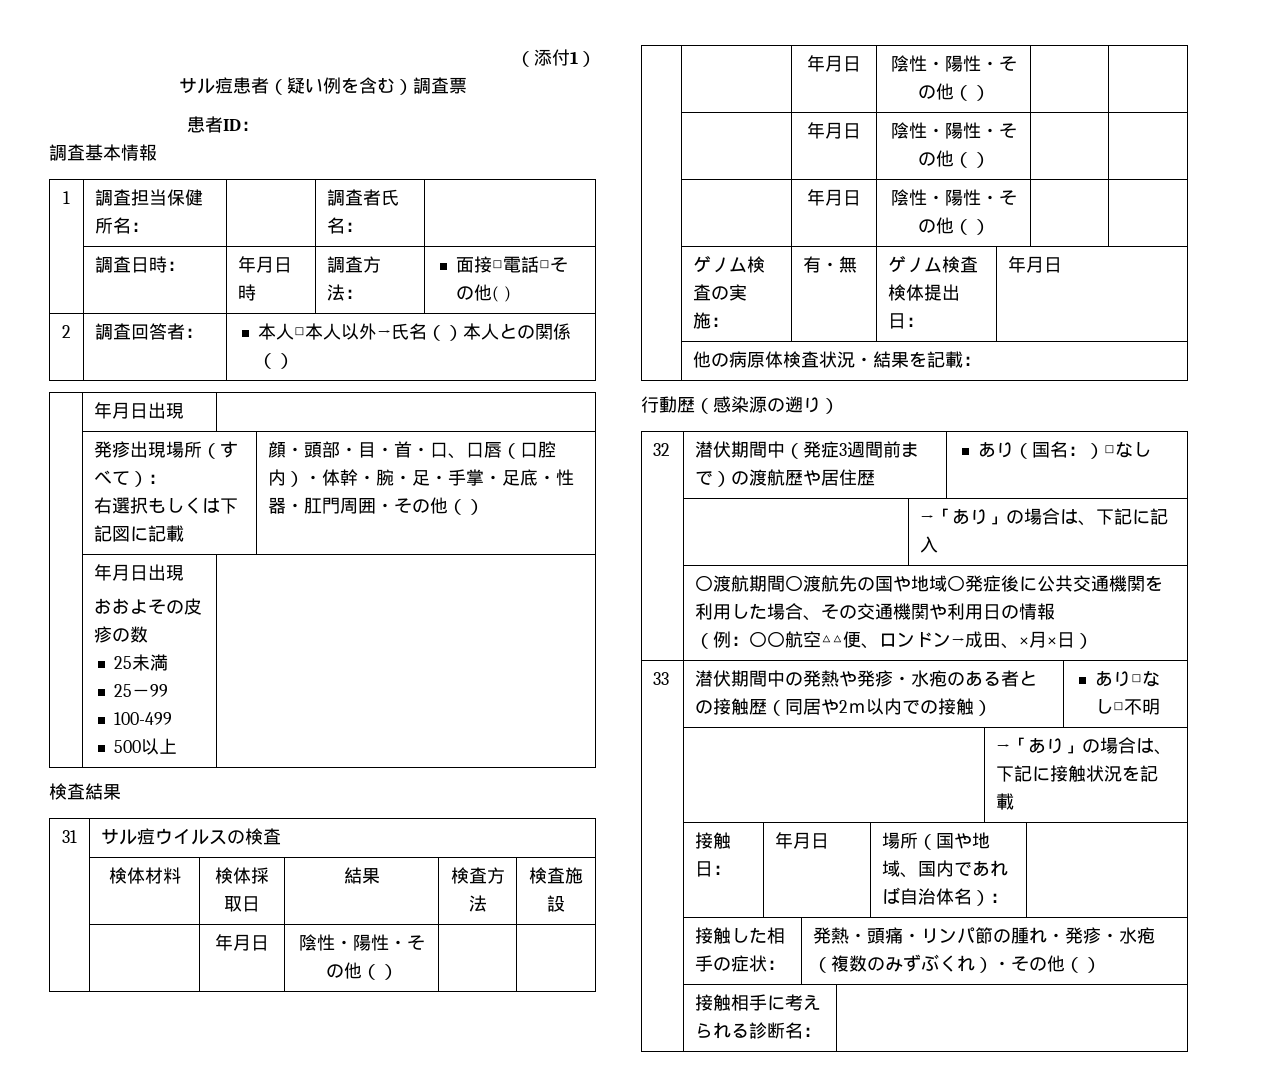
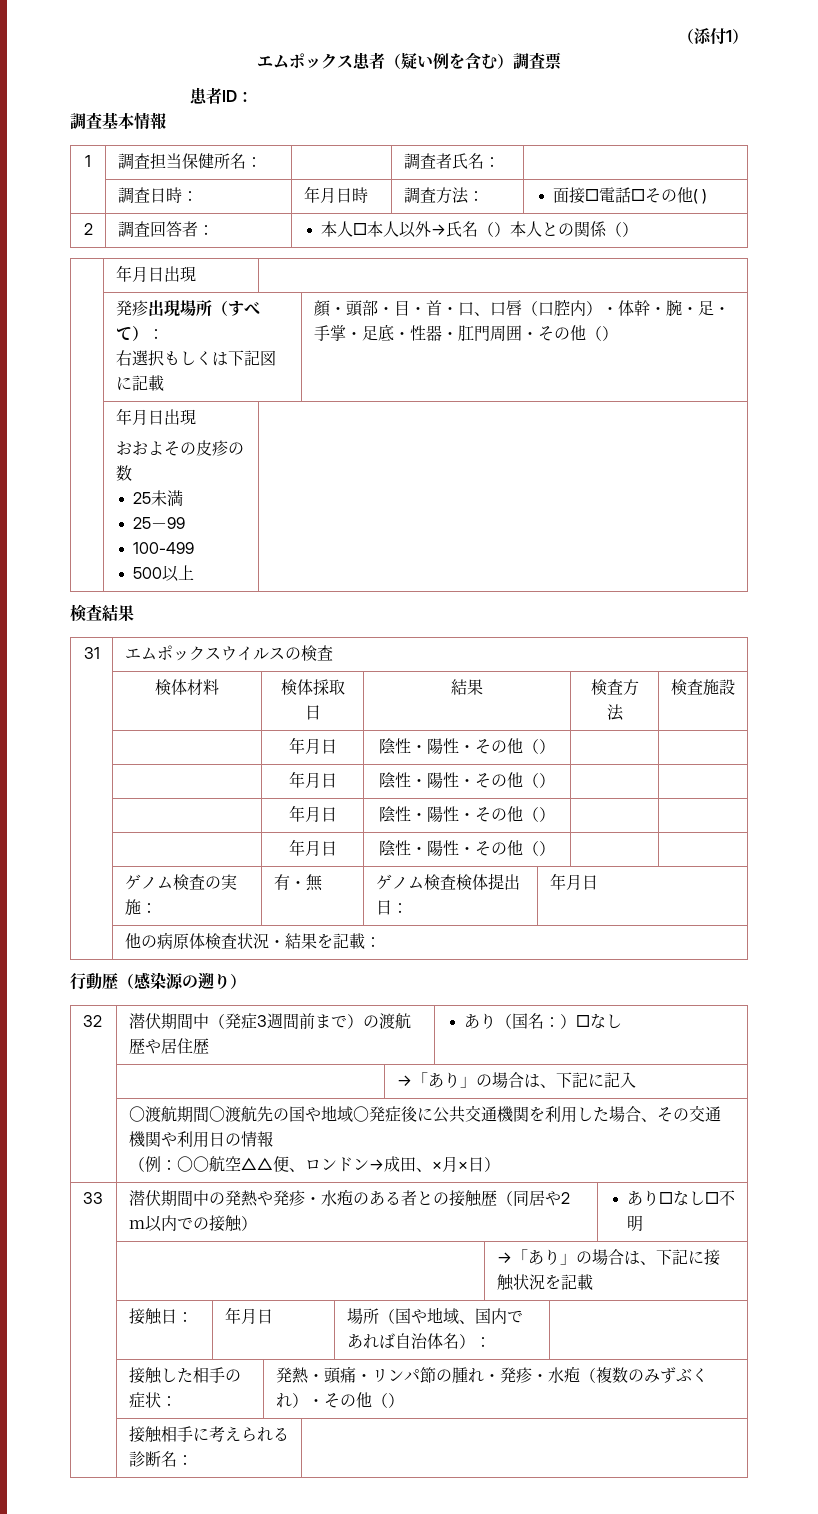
[178,77,233,94] サル痘 -> [257,53,353,69] エムポックス
[101,828,156,845] サル痘 -> [124,645,221,661] エムポックス

